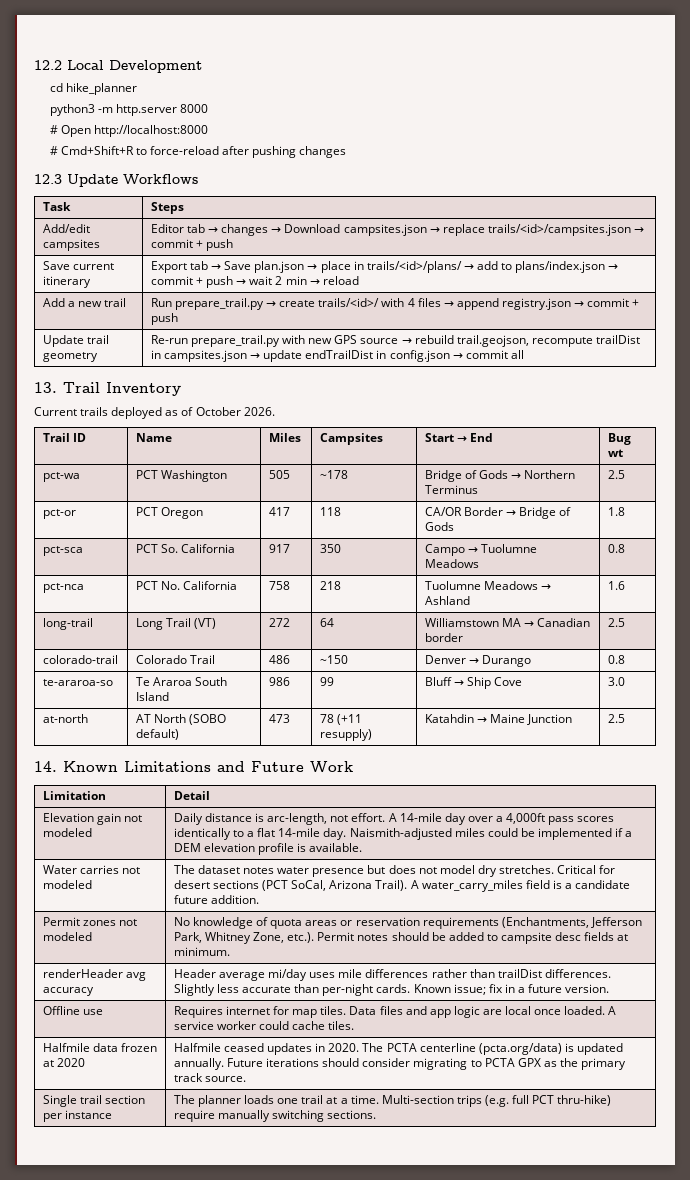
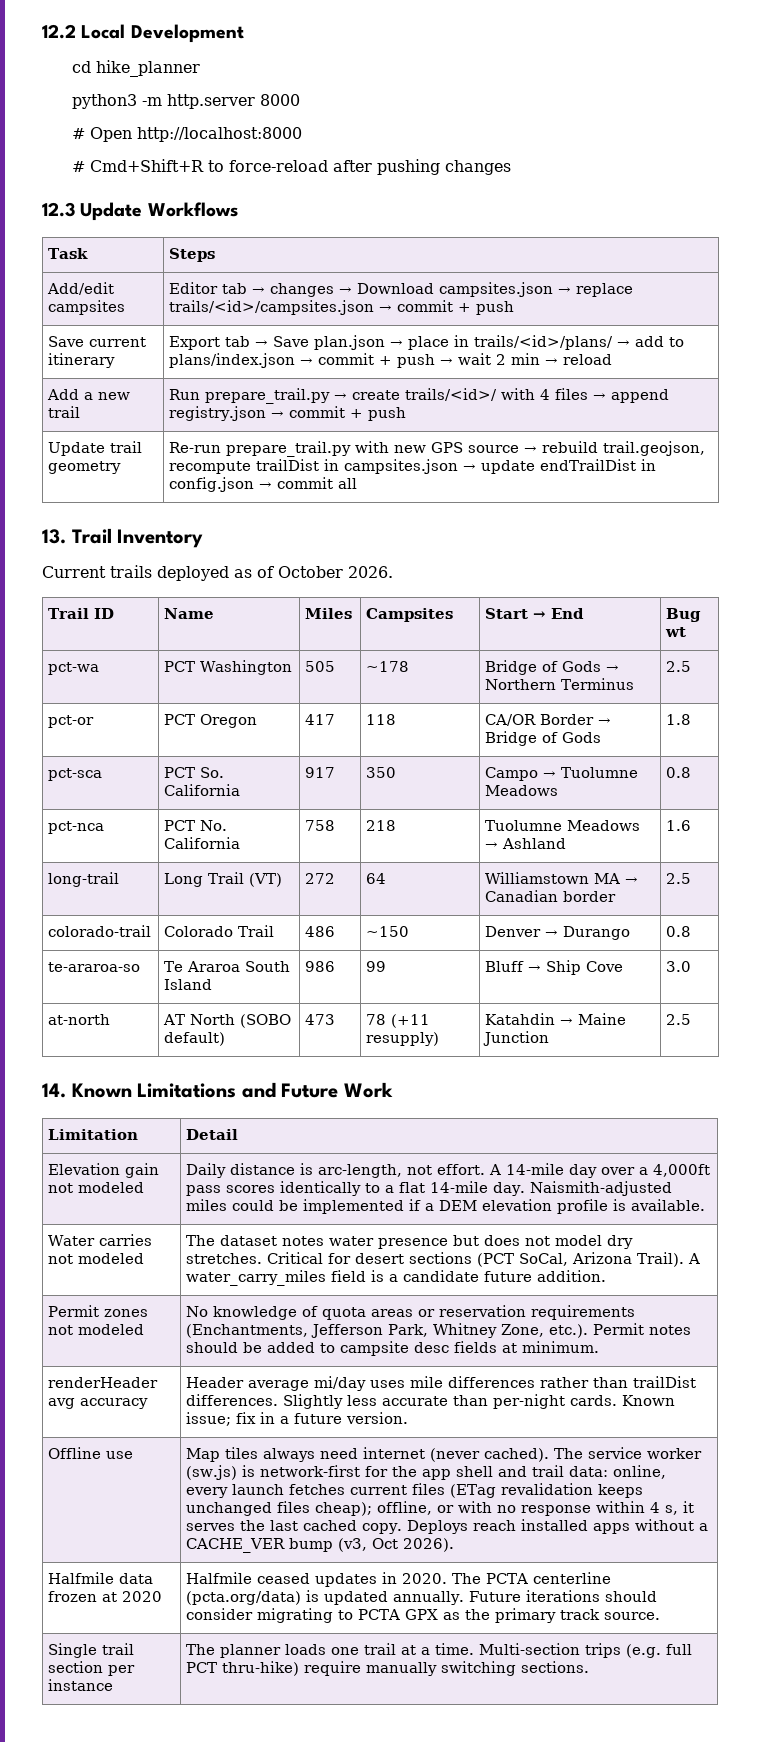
[173,1006,617,1018] [173,1021,355,1030] Requires internet for map tiles. Data files and app logic are local once loaded. A service worker could cache tiles. -> [186,1447,703,1462] [186,1465,667,1480] [186,1483,644,1498] [186,1501,695,1516] [186,1519,709,1534] [186,1538,455,1553] Map tiles always need internet (never cached). The service worker (sw.js) is network-first for the app shell and trail data: online, every launch fetches current files (ETag revalidation keeps unchanged files cheap); offline, or with no response within 4 s, it serves the last cached copy. Deploys reach installed apps without a CACHE_VER bump (v3, Oct 2026).

